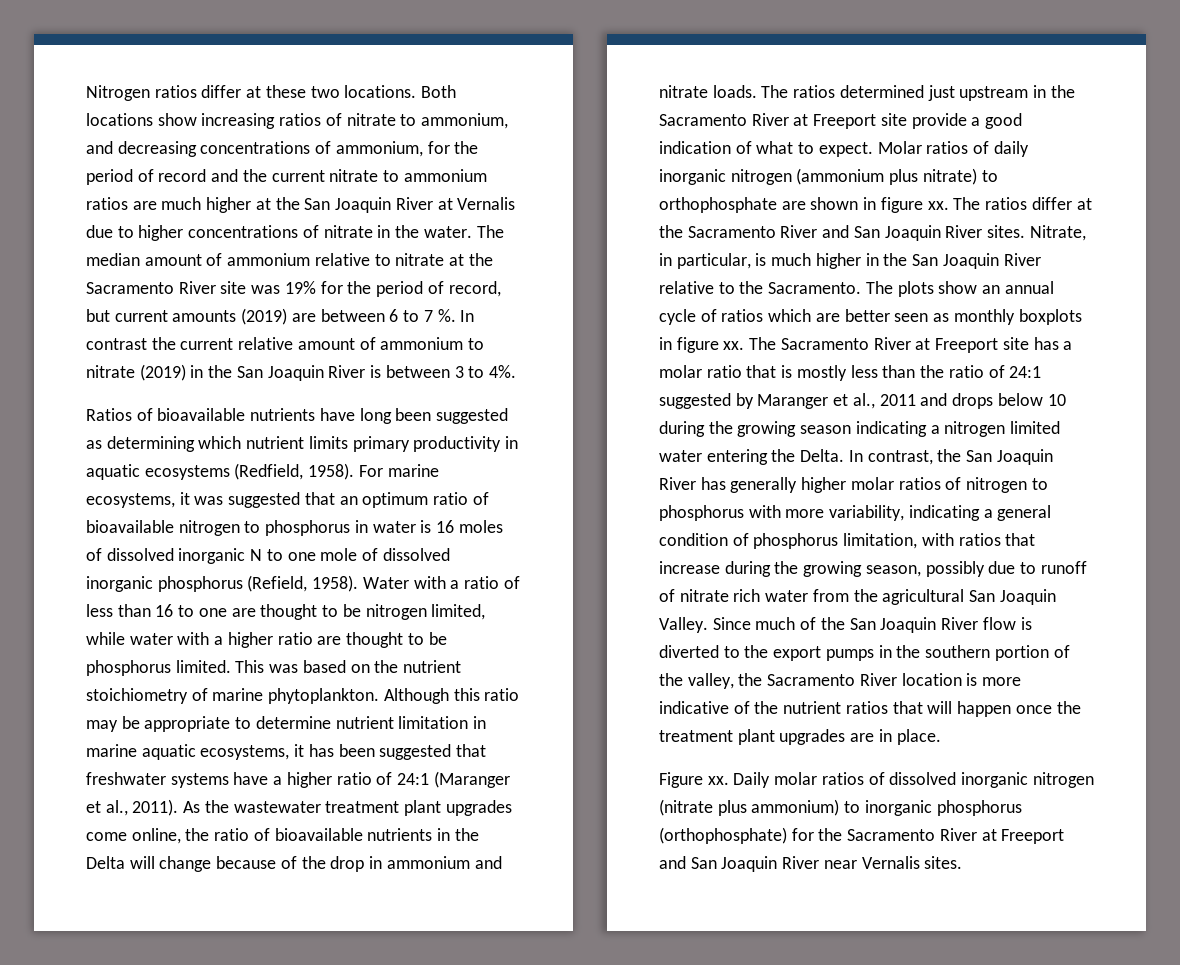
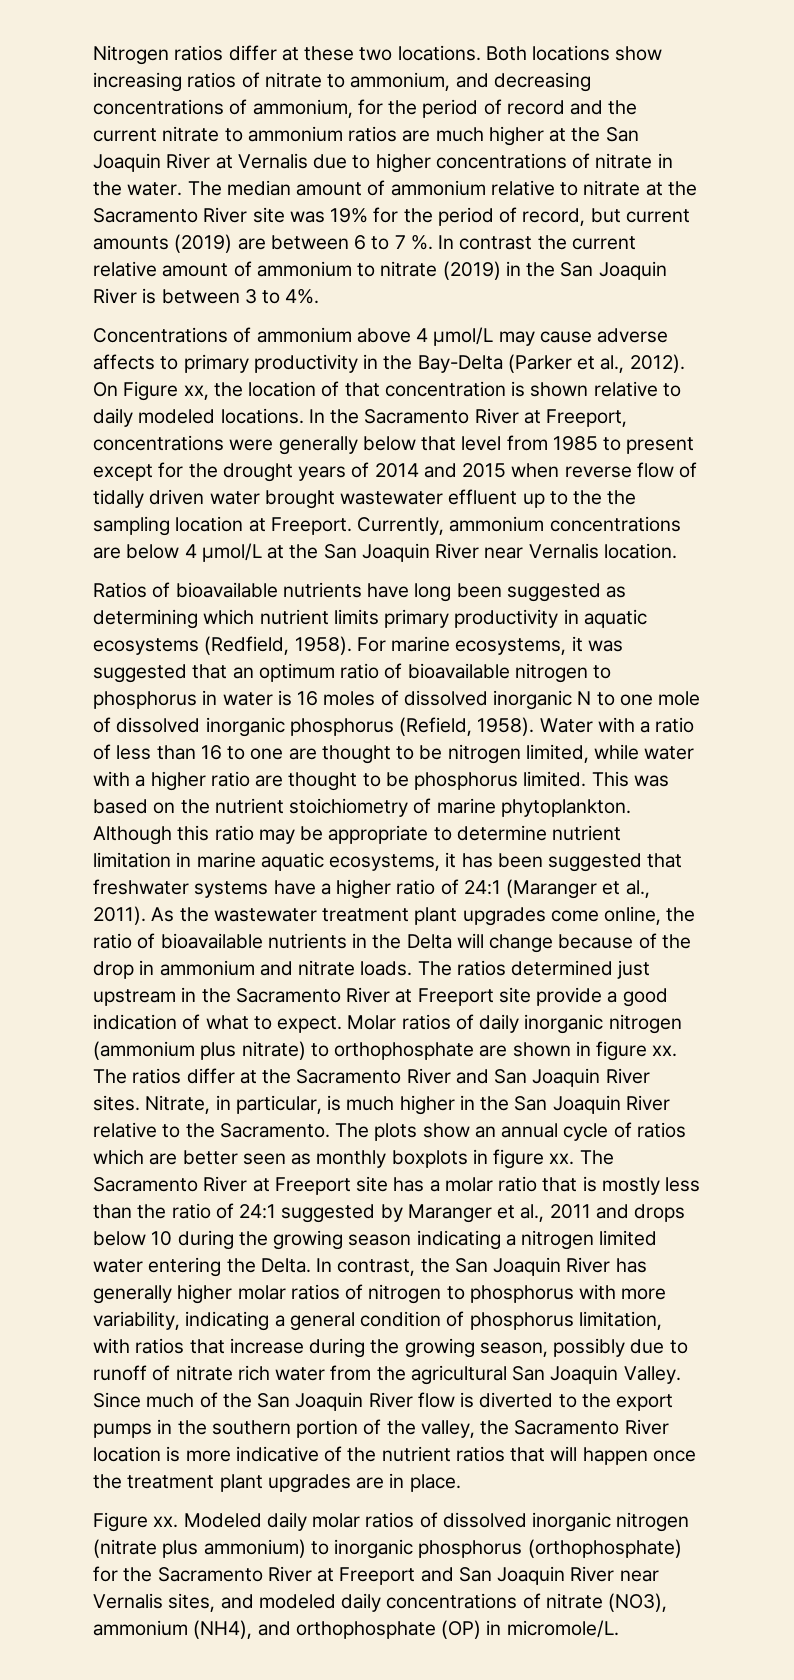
(516, 371) none -> [93,327,669,346] [93,354,685,373] [93,381,681,401] [93,408,628,427] [93,435,695,455] [93,462,698,482] [93,489,637,509] [93,516,681,536] [93,543,677,562] // Concentrations of ammonium above 4 μmol/L may cause adverse affects to primary productivity in the Bay-Delta (Parker et al., 2012). On Figure xx, the location of that concentration is shown relative to daily modeled locations. In the Sacramento River at Freeport, concentrations were generally below that level from 1985 to present except for the drought years of 2014 and 2015 when reverse flow of tidally driven water brought wastewater effluent up to the the sampling location at Freeport. Currently, ammonium concentrations are below 4 μmol/L at the San Joaquin River near Vernalis location.
[733,772,771,788] Daily -> [183,1512,307,1531] Modeled daily
[924,856,963,869] sites. -> [168,1593,668,1612] [93,1620,619,1639] sites, and modeled daily concentrations of nitrate (NO3), ammonium (NH4), and orthophosphate (OP) in micromole/L.

